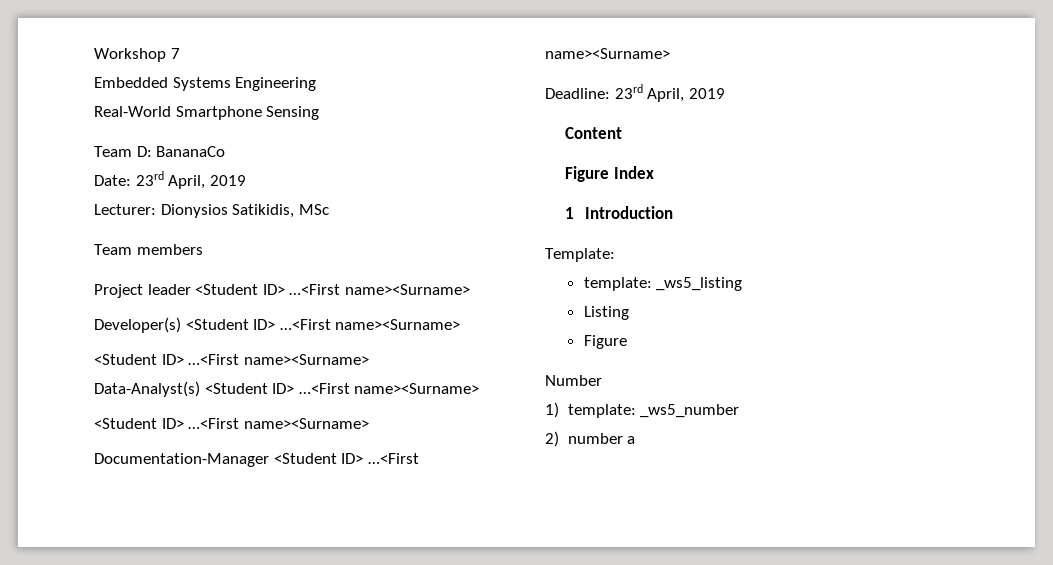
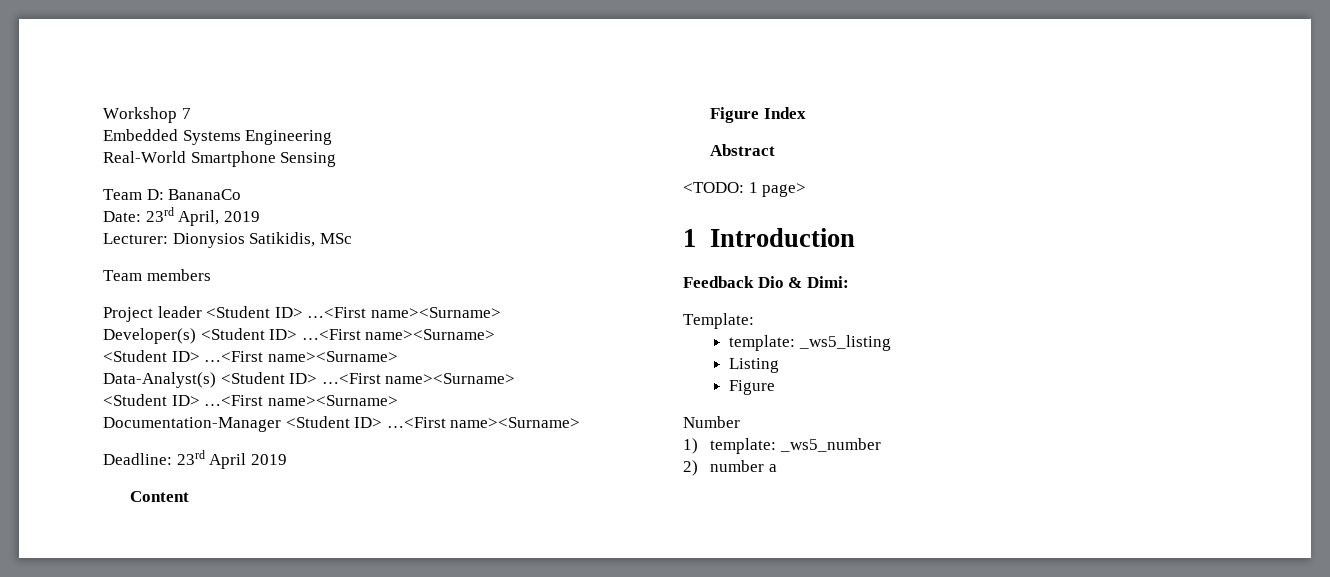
[647,88,685,102] April, -> [209,453,247,469] April
[565,206,674,219] 1 Introduction -> [710,144,776,156] [683,182,807,197] [683,228,856,247] [683,276,849,288] Abstract // <TODO: 1 page> // 1 Introduction // Feedback Dio & Dimi:

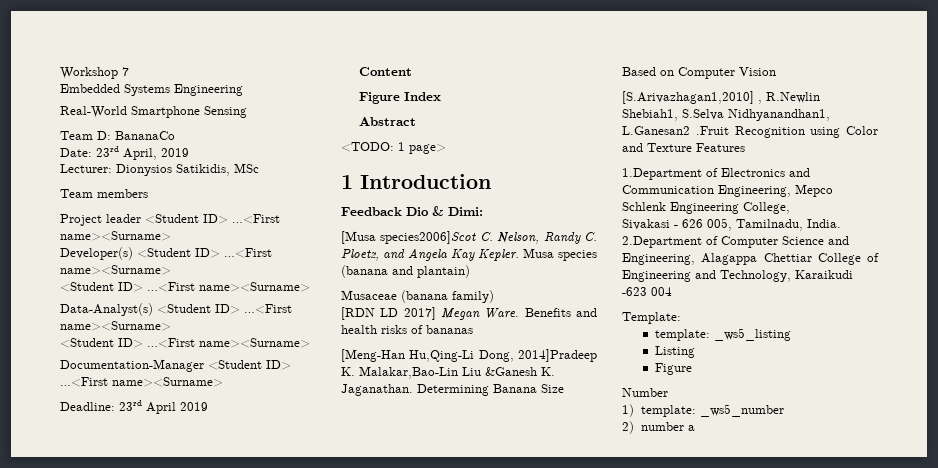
(849, 282) none -> [341,231,597,244] [341,248,597,261] [341,265,470,278] [341,290,494,303] [341,307,597,320] [341,325,473,334] [341,349,597,362] [341,366,555,379] [341,384,564,396] [622,67,776,79] [622,91,820,104] [622,109,830,121] [622,126,878,138] [622,143,745,152] [622,168,810,180] [622,184,833,197] [622,202,790,214] [622,218,841,231] [622,236,849,248] [622,253,879,265] [622,270,853,282] [622,287,672,296] // [Musa species2006]Scot C. Nelson, Randy C. Ploetz, and Angela Kay Kepler. Musa species (banana and plantain) // Musaceae (banana family) // [RDN LD 2017] Megan Ware. Benefits and health risks of bananas // [Meng-Han Hu,Qing-Li Dong, 2014]Pradeep K. Malakar,Bao-Lin Liu &Ganesh K. Jaganathan. Determining Banana Size Based on Computer Vision // [S.Arivazhagan1,2010] , R.Newlin Shebiah1, S.Selva Nidhyanandhan1, L.Ganesan2 .Fruit Recognition using Color and Texture Features // 1.Department of Electronics and Communication Engineering, Mepco Schlenk Engineering College, // Sivakasi - 626 005, Tamilnadu, India. 2.Department of Computer Science and Engineering, Alagappa Chettiar College of Engineering and Technology, Karaikudi -623 004

